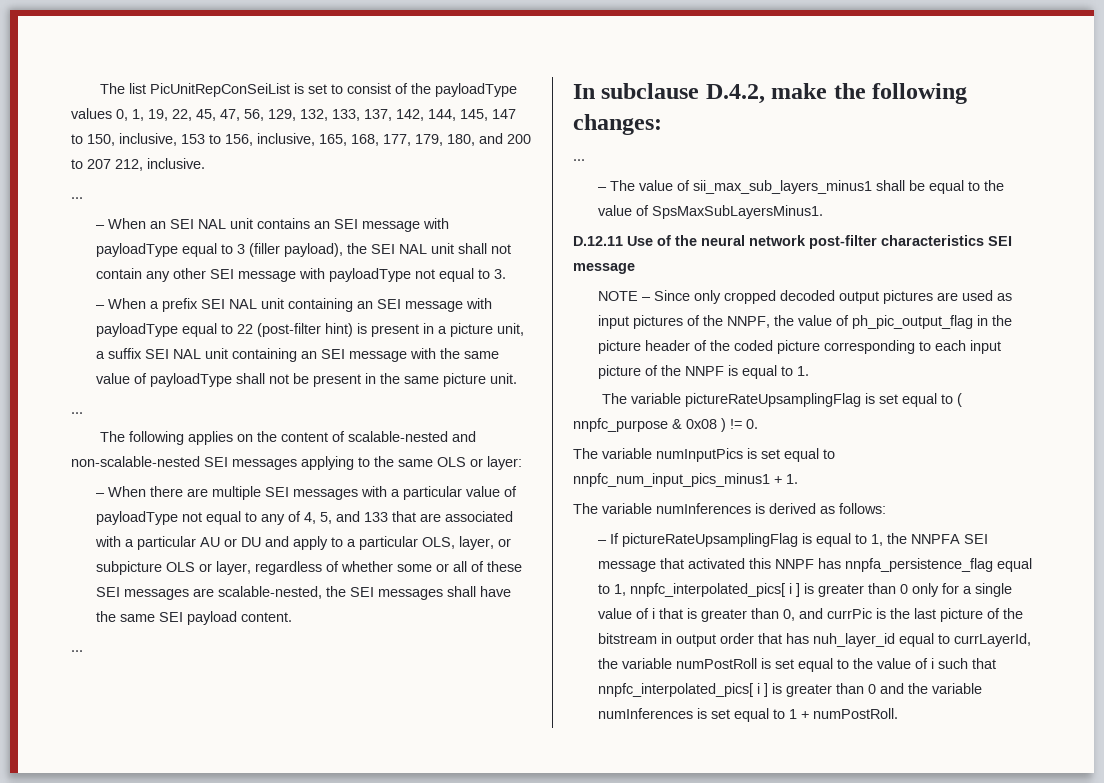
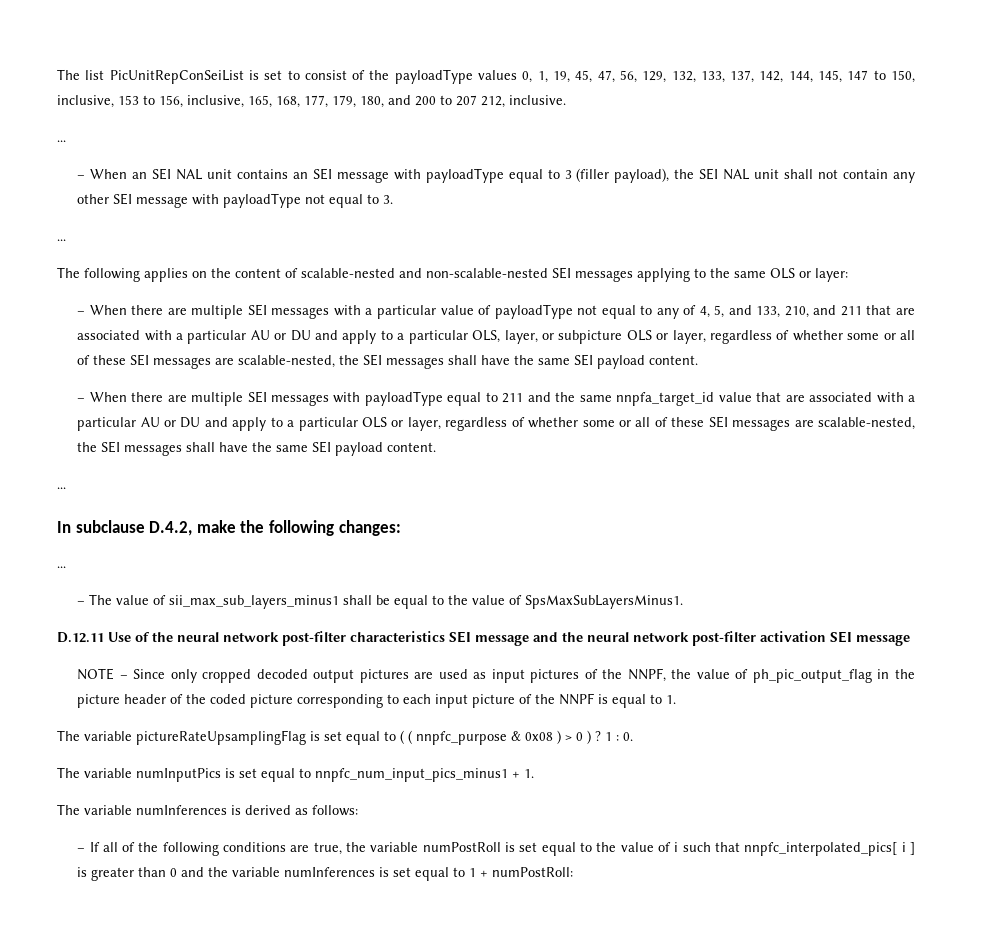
[172,109,192,121] 22, -> (571, 77) none
[95,298,492,312] [95,323,524,337] [95,348,499,362] [95,373,517,387] // – When a prefix SEI NAL unit containing an SEI message with payloadType equal to 22 (post-filter hint) is present in a picture unit, a suffix SEI NAL unit containing an SEI message with the same value of payloadType shall not be present in the same picture unit. -> (394, 199) none
[363,512,388,522] 133 -> [756,305,862,318] 133, 210, and 211
(292, 617) none -> [77,391,916,406] [77,416,915,431] [77,441,437,456] // – When there are multiple SEI messages with payloadType equal to 211 and the same nnpfa_target_id value that are associated with a particular AU or DU and apply to a particular OLS or layer, regardless of whether some or all of these SEI messages are scalable-nested, the SEI messages shall have the same SEI payload content.
(635, 268) none -> [533,631,910,646] and the neural network post-filter activation SEI message
(962, 400) none -> [408,730,413,744] (
[730,419,742,429] != -> [565,730,619,744] > 0 ) ? 1 :
[621,533,988,547] [597,558,1032,572] [597,583,1012,597] [597,608,1023,622] [597,633,1031,647] pictureRateUpsamplingFlag is equal to 1, the NNPFA SEI message that activated this NNPF has nnpfa_persistence_flag equal to 1, nnpfc_interpolated_pics[ i ] is greater than 0 only for a single value of i that is greater than 0, and currPic is the last picture of the bitstream in output order that has nuh_layer_id equal to currLayerId, -> [102,842,342,856] all of the following conditions are true,
[812,708,898,719] numPostRoll. -> [492,867,574,877] numPostRoll:

